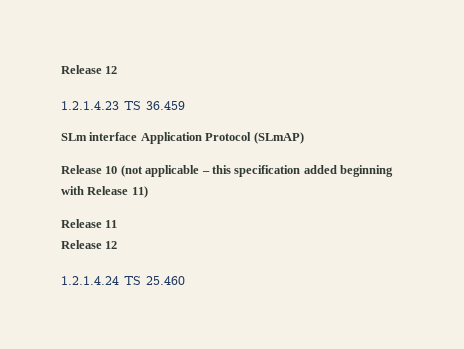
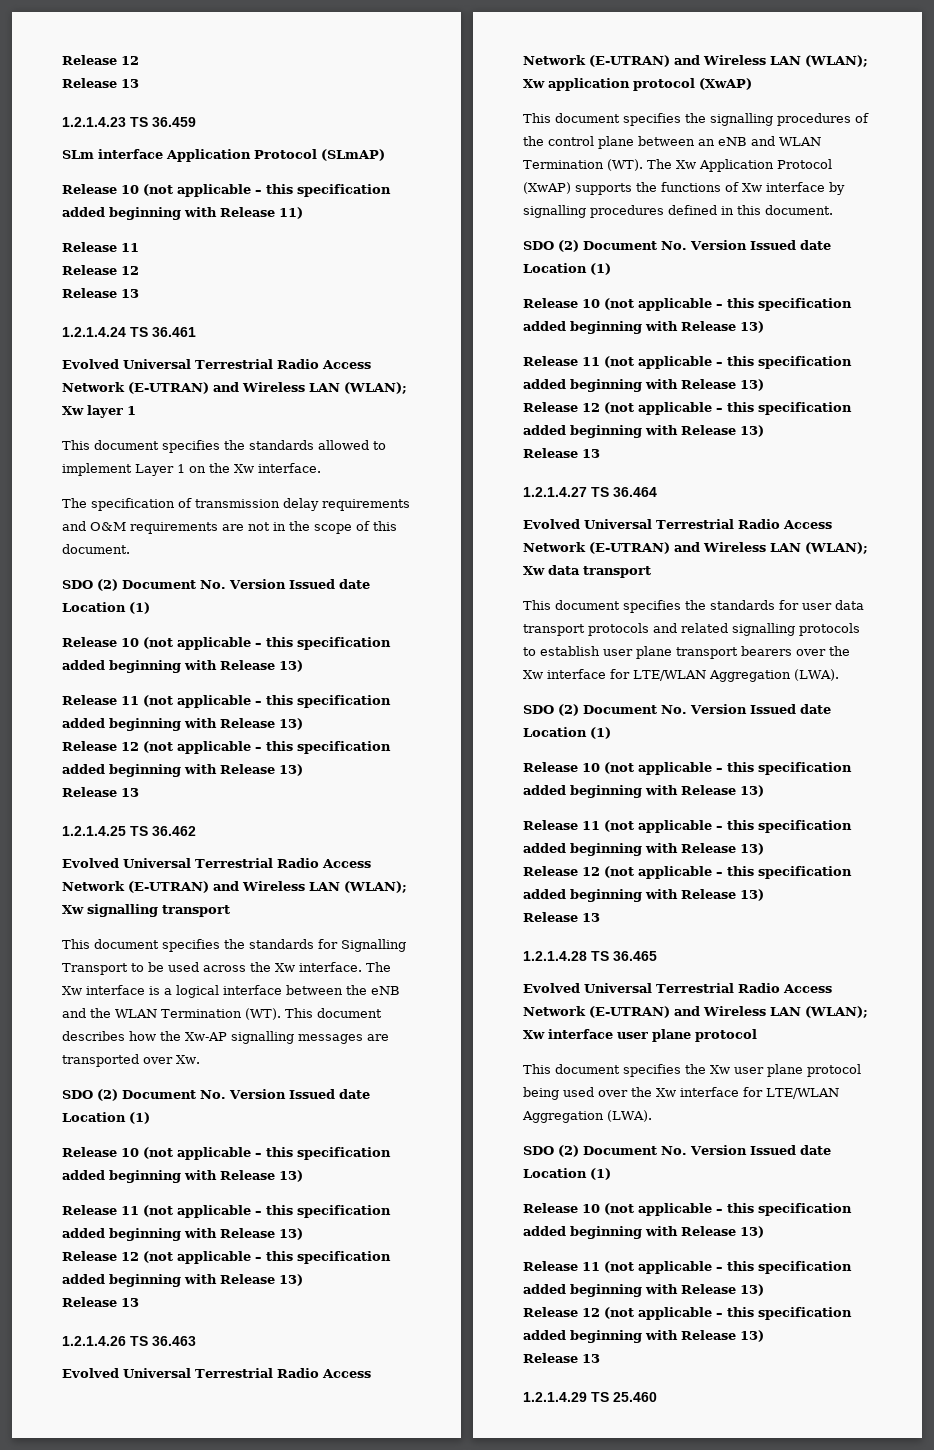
[61,65,118,74] Release 12 -> [62,55,139,65] [62,78,139,88] Release 12 // Release 13
(118, 245) none -> [62,288,139,298] // Release 13
(141, 280) none -> [152,327,196,337] [62,359,371,369] [62,382,407,394] [62,405,136,418] [62,440,386,453] [62,463,321,476] [62,498,410,511] [62,521,397,534] [62,544,130,554] [62,579,370,591] [62,602,150,614] [62,637,391,650] [62,660,303,673] [62,695,391,708] [62,718,303,731] [62,741,391,754] [62,764,303,777] [62,787,139,797] [62,826,196,836] [62,858,371,868] [62,881,407,893] [62,904,230,917] [62,939,406,952] [62,962,391,975] [62,985,400,998] [62,1008,382,1020] [62,1031,389,1044] [62,1054,200,1067] [62,1089,370,1101] [62,1112,150,1124] [62,1147,391,1160] [62,1170,303,1183] [62,1205,391,1218] [62,1228,303,1241] [62,1251,391,1264] [62,1274,303,1287] [62,1297,139,1307] [62,1336,196,1346] [62,1368,371,1378] [523,55,868,67] [523,78,752,91] [523,113,869,126] [523,136,821,149] [523,159,832,172] [523,182,845,195] [523,205,833,218] [523,240,831,252] [523,263,611,275] [523,298,852,311] [523,321,764,334] [523,356,852,369] [523,379,764,392] [523,402,852,415] [523,425,764,438] [523,448,600,458] [523,487,657,497] [523,519,832,529] [523,542,868,554] [523,565,651,578] [523,600,864,613] [523,623,860,636] [523,646,850,659] [523,669,839,682] [523,704,831,716] [523,727,611,739] [523,762,852,775] [523,785,764,798] [523,820,852,833] [523,843,764,856] [523,866,852,879] [523,889,764,902] [523,912,600,922] [523,951,657,961] [523,983,832,993] [523,1006,868,1018] [523,1029,757,1042] [523,1064,861,1077] [523,1087,839,1100] [522,1110,652,1123] [523,1145,831,1157] [523,1168,611,1180] [523,1203,852,1216] [523,1226,764,1239] [523,1261,852,1274] [523,1284,764,1297] [523,1307,852,1320] [523,1330,764,1343] [523,1353,600,1363] [523,1392,609,1402] 36.461 // Evolved Universal Terrestrial Radio Access Network (E-UTRAN) and Wireless LAN (WLAN); Xw layer 1 // This document specifies the standards allowed to implement Layer 1 on the Xw interface. // The specification of transmission delay requirements and O&M requirements are not in the scope of this document. // SDO (2) Document No. Version Issued date Location (1) // Release 10 (not applicable – this specification added beginning with Release 13) // Release 11 (not applicable – this specification added beginning with Release 13) // Release 12 (not applicable – this specification added beginning with Release 13) // Release 13 // 1.2.1.4.25 TS 36.462 // Evolved Universal Terrestrial Radio Access Network (E-UTRAN) and Wireless LAN (WLAN); Xw signalling transport // This document specifies the standards for Signalling Transport to be used across the Xw interface. The Xw interface is a logical interface between the eNB and the WLAN Termination (WT). This document describes how the Xw-AP signalling messages are transported over Xw. // SDO (2) Document No. Version Issued date Location (1) // Release 10 (not applicable – this specification added beginning with Release 13) // Release 11 (not applicable – this specification added beginning with Release 13) // Release 12 (not applicable – this specification added beginning with Release 13) // Release 13 // 1.2.1.4.26 TS 36.463 // Evolved Universal Terrestrial Radio Access Network (E-UTRAN) and Wireless LAN (WLAN); Xw application protocol (XwAP) // This document specifies the signalling procedures of the control plane between an eNB and WLAN Termination (WT). The Xw Application Protocol (XwAP) supports the functions of Xw interface by signalling procedures defined in this document. // SDO (2) Document No. Version Issued date Location (1) // Release 10 (not applicable – this specification added beginning with Release 13) // Release 11 (not applicable – this specification added beginning with Release 13) // Release 12 (not applicable – this specification added beginning with Release 13) // Release 13 // 1.2.1.4.27 TS 36.464 // Evolved Universal Terrestrial Radio Access Network (E-UTRAN) and Wireless LAN (WLAN); Xw data transport // This document specifies the standards for user data transport protocols and related signalling protocols to establish user plane transport bearers over the Xw interface for LTE/WLAN Aggregation (LWA). // SDO (2) Document No. Version Issued date Location (1) // Release 10 (not applicable – this specification added beginning with Release 13) // Release 11 (not applicable – this specification added beginning with Release 13) // Release 12 (not applicable – this specification added beginning with Release 13) // Release 13 // 1.2.1.4.28 TS 36.465 // Evolved Universal Terrestrial Radio Access Network (E-UTRAN) and Wireless LAN (WLAN); Xw interface user plane protocol // This document specifies the Xw user plane protocol being used over the Xw interface for LTE/WLAN Aggregation (LWA). // SDO (2) Document No. Version Issued date Location (1) // Release 10 (not applicable – this specification added beginning with Release 13) // Release 11 (not applicable – this specification added beginning with Release 13) // Release 12 (not applicable – this specification added beginning with Release 13) // Release 13 // 1.2.1.4.29 TS

